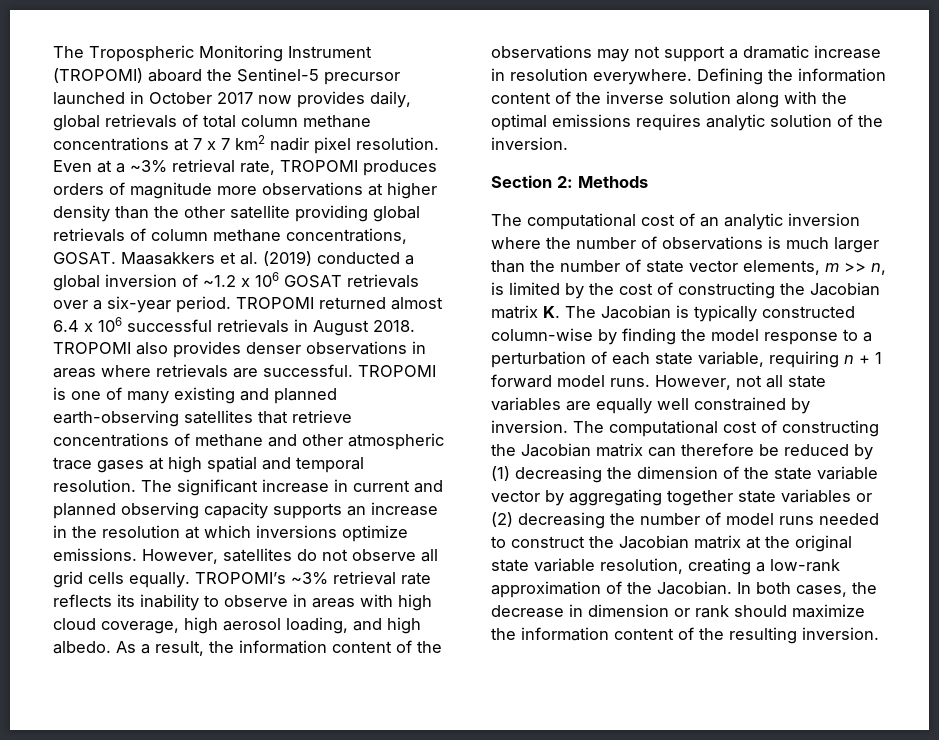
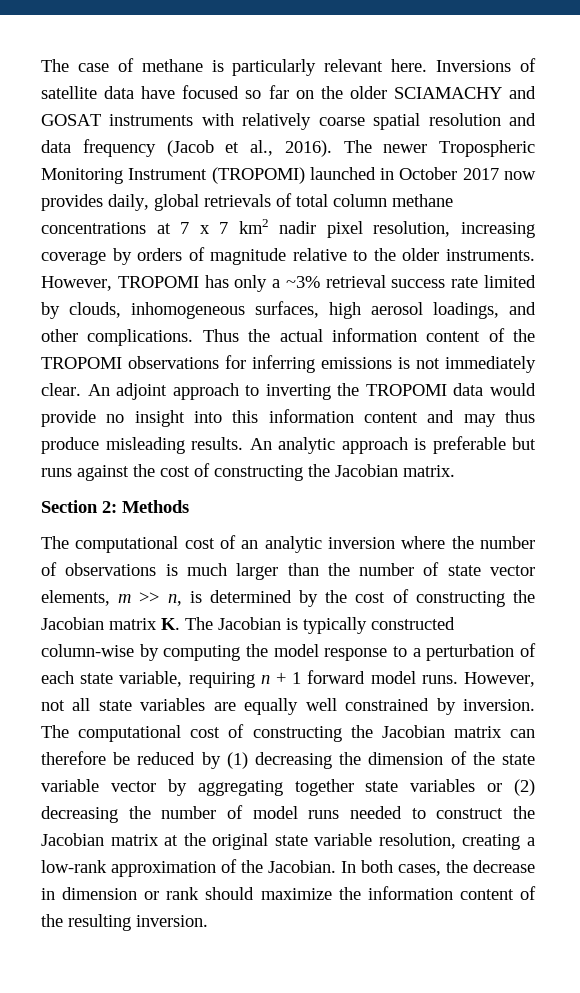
[53,45,372,62] [53,68,400,85] The Tropospheric Monitoring Instrument (TROPOMI) aboard the Sentinel-5 precursor -> [41,58,537,76] [41,85,536,99] [41,113,536,130] [41,139,535,157] [41,167,305,184] The case of methane is particularly relevant here. Inversions of satellite data have focused so far on the older SCIAMACHY and GOSAT instruments with relatively coarse spatial resolution and data frequency (Jacob et al., 2016). The newer Tropospheric Monitoring Instrument (TROPOMI)
[356,137,439,150] [53,159,437,176] [53,182,437,199] [53,205,420,222] [53,228,407,244] [53,251,414,266] [53,272,419,291] [53,296,443,313] [53,317,415,336] [53,341,426,358] [53,364,436,378] [53,387,337,404] [53,410,352,427] [53,433,444,450] [53,456,364,473] [53,479,443,496] [53,502,438,519] [53,525,408,542] [53,548,438,564] [53,571,431,588] [53,594,432,611] [53,617,421,634] [53,640,442,656] [491,45,881,62] [491,68,886,85] [491,91,847,108] [491,114,883,131] [491,137,568,150] resolution. Even at a ~3% retrieval rate, TROPOMI produces orders of magnitude more observations at higher density than the other satellite providing global retrievals of column methane concentrations, GOSAT. Maasakkers et al. (2019) conducted a global inversion of ~1.2 x 106 GOSAT retrievals over a six-year period. TROPOMI returned almost 6.4 x 106 successful retrievals in August 2018. TROPOMI also provides denser observations in areas where retrievals are successful. TROPOMI is one of many existing and planned earth-observing satellites that retrieve concentrations of methane and other atmospheric trace gases at high spatial and temporal resolution. The significant increase in current and planned observing capacity supports an increase in the resolution at which inversions optimize emissions. However, satellites do not observe all grid cells equally. TROPOMI’s ~3% retrieval rate reflects its inability to observe in areas with high cloud coverage, high aerosol loading, and high albedo. As a result, the information content of the observations may not support a dramatic increase in resolution everywhere. Defining the information content of the inverse solution along with the optimal emissions requires analytic solution of the inversion. -> [373,221,535,238] [41,247,535,265] [41,275,536,292] [41,301,536,319] [41,328,535,346] [41,355,536,373] [41,383,536,400] [41,409,535,427] [41,436,536,454] [41,463,455,481] resolution, increasing coverage by orders of magnitude relative to the older instruments. However, TROPOMI has only a ~3% retrieval success rate limited by clouds, inhomogeneous surfaces, high aerosol loadings, and other complications. Thus the actual information content of the TROPOMI observations for inferring emissions is not immediately clear. An adjoint approach to inverting the TROPOMI data would provide no insight into this information content and may thus produce misleading results. An analytic approach is preferable but runs against the cost of constructing the Jacobian matrix.
[509,282,560,295] limited -> [209,590,292,603] determined
[622,328,676,345] finding -> [163,645,241,661] computing

